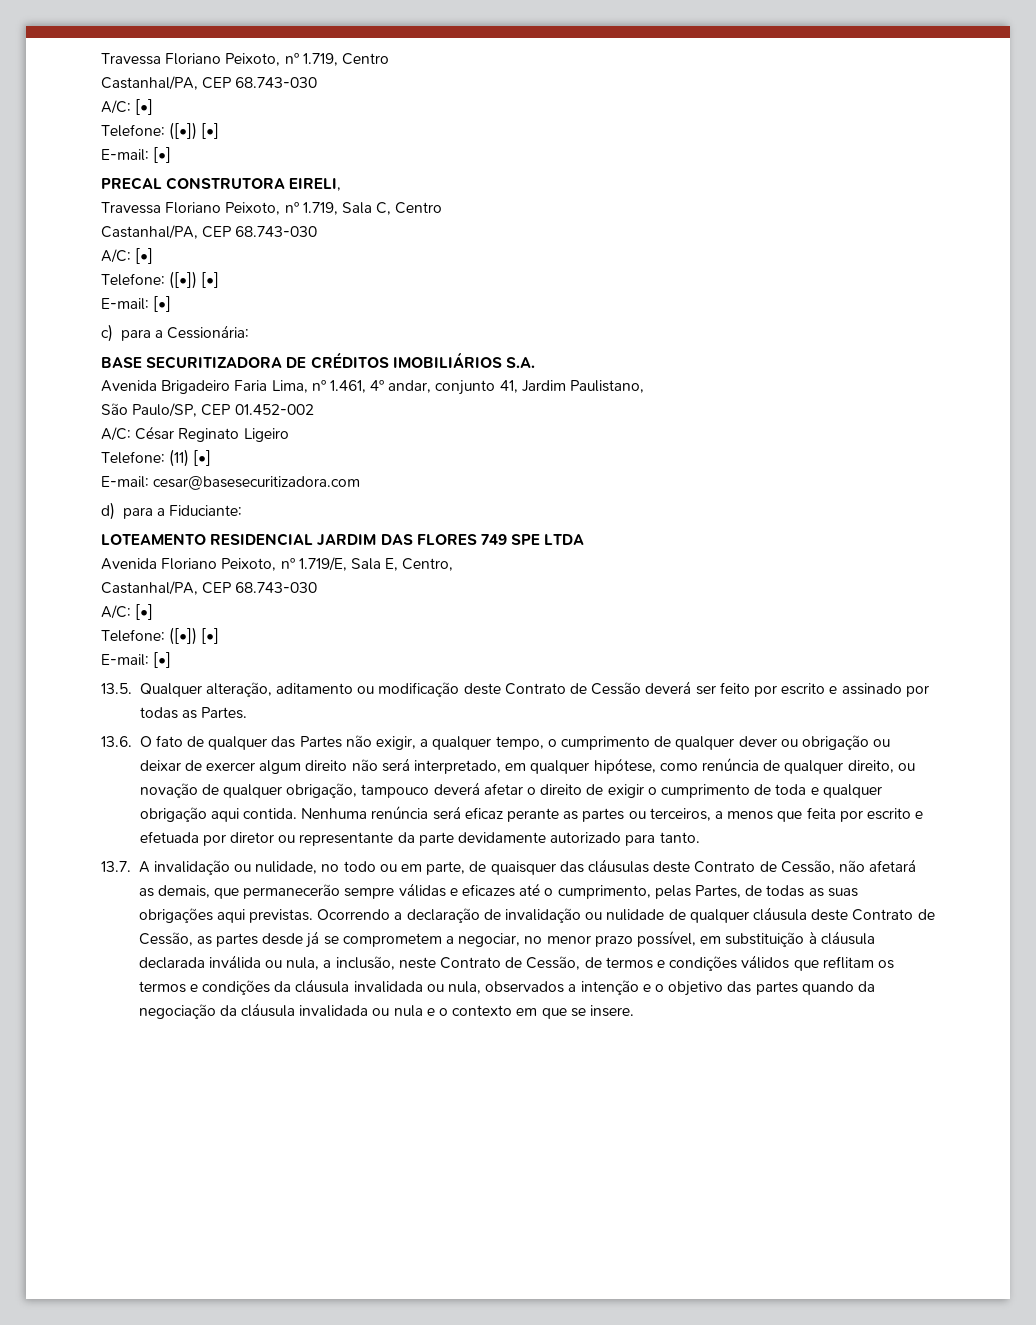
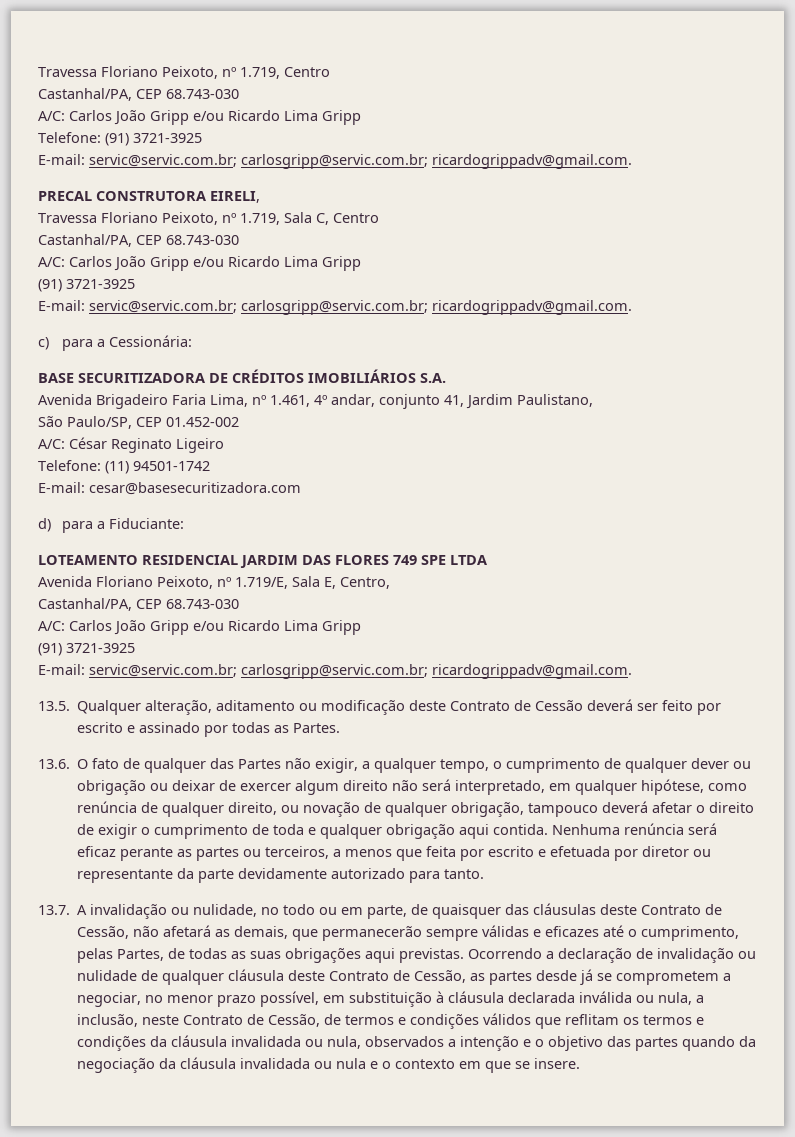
[135,99,154,115] [101,122,220,140] [101,147,172,163] [•] // Telefone: ([•]) [•] // E-mail: [•] -> [69,110,361,125] [38,132,202,146] [38,154,632,169] Carlos João Gripp e/ou Ricardo Lima Gripp // Telefone: (91) 3721-3925 // E-mail: servic@servic.com.br; carlosgripp@servic.com.br; ricardogrippadv@gmail.com.
[135,248,154,264] [101,271,220,289] [101,296,172,312] [•] // Telefone: ([•]) [•] // E-mail: [•] -> [69,256,361,271] [38,279,135,292] [38,300,632,315] Carlos João Gripp e/ou Ricardo Lima Gripp // (91) 3721-3925 // E-mail: servic@servic.com.br; carlosgripp@servic.com.br; ricardogrippadv@gmail.com.
[193,450,212,466] [•] -> [133,461,210,471] 94501-1742
[135,604,154,620] [101,627,220,645] [101,652,172,668] [•] // Telefone: ([•]) [•] // E-mail: [•] -> [69,620,361,635] [38,643,135,656] [38,664,632,679] Carlos João Gripp e/ou Ricardo Lima Gripp // (91) 3721-3925 // E-mail: servic@servic.com.br; carlosgripp@servic.com.br; ricardogrippadv@gmail.com.

